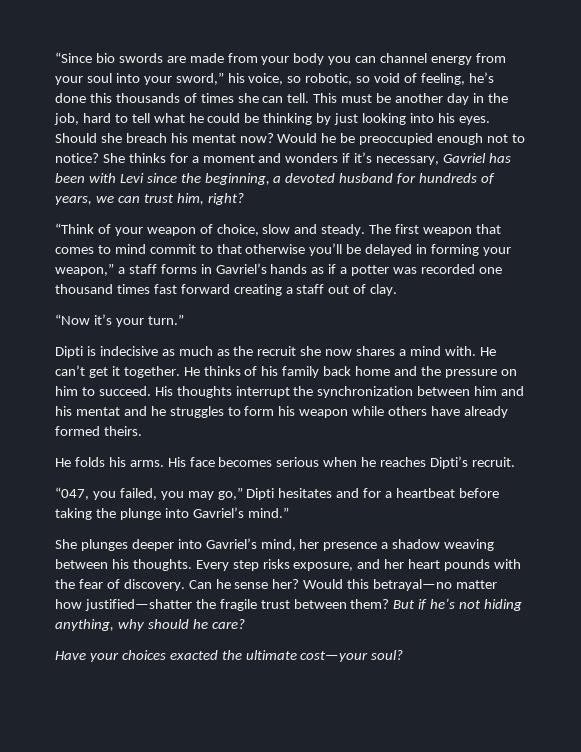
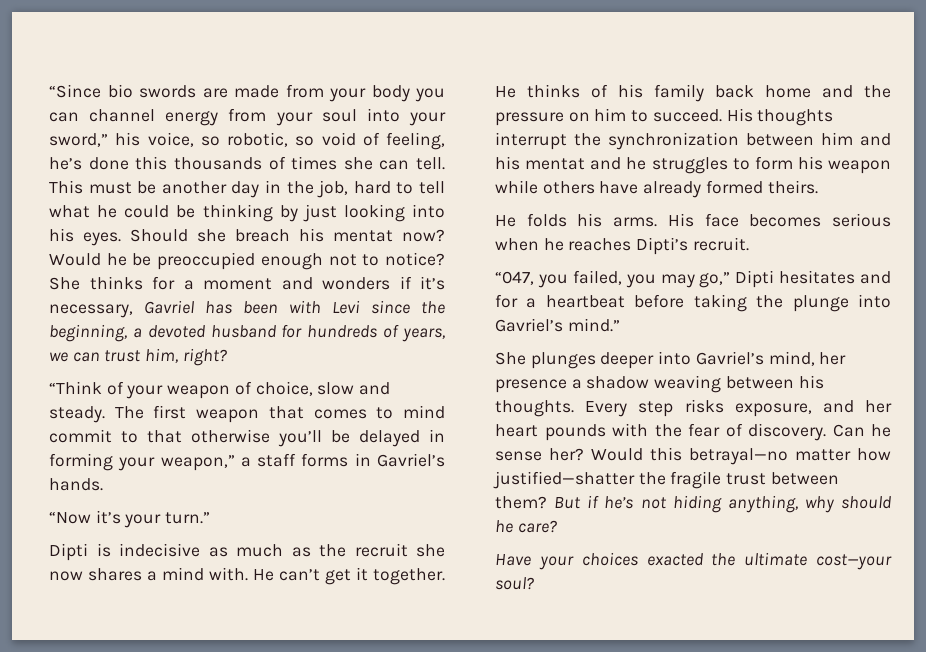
[270,264,502,276] [55,284,398,296] hands as if a potter was recorded one thousand times fast forward creating a staff out of clay. -> [49,478,103,491] hands.

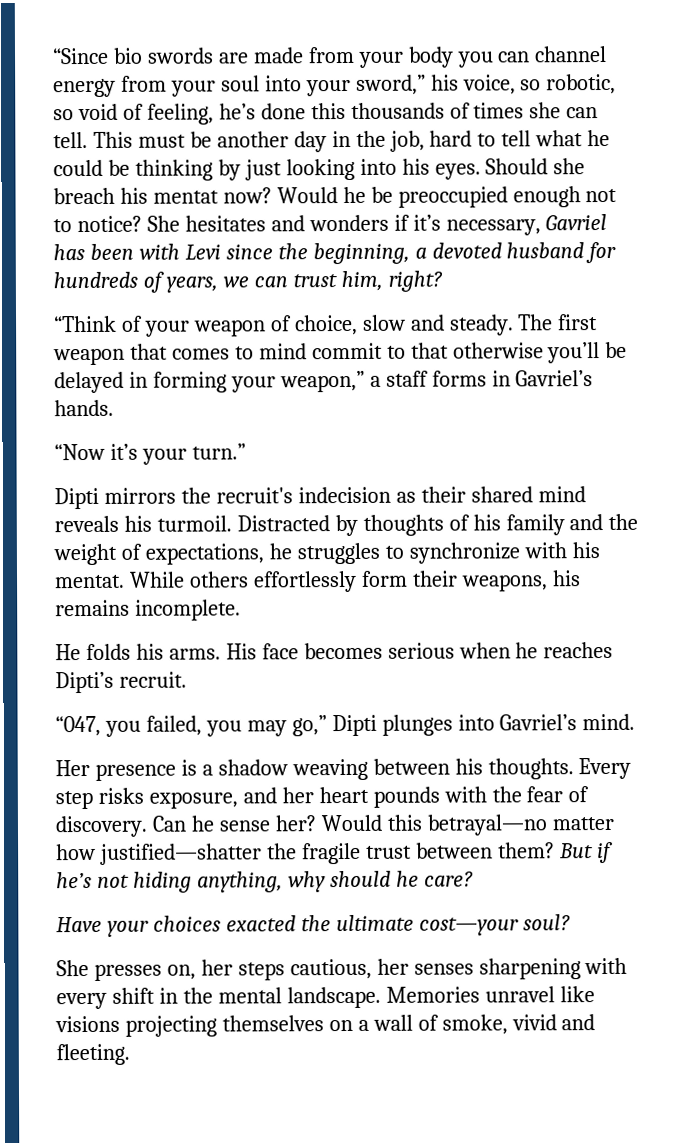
[89,276,272,290] thinks for a moment -> [184,215,266,232] hesitates
[96,543,445,557] [49,567,445,585] [495,84,891,102] [495,108,834,126] [495,132,891,150] [495,156,891,174] [495,180,818,198] is indecisive as much as the recruit she now shares a mind with. He can’t get it together. He thinks of his family back home and the pressure on him to succeed. His thoughts interrupt the synchronization between him and his mentat and he struggles to form his weapon while others have already formed theirs. -> [103,486,586,504] [54,513,639,537] [53,542,600,566] [55,570,581,593] [55,599,241,621] mirrors the recruit's indecision as their shared mind reveals his turmoil. Distracted by thoughts of his family and the weight of expectations, he struggles to synchronize with his mentat. While others effortlessly form their weapons, his remains incomplete.
[779,270,891,284] [495,294,891,312] [495,318,620,332] [495,351,847,369] [495,379,567,393] hesitates and for a heartbeat before taking the plunge into Gavriel’s mind.” // She plunges deeper into Gavriel’s mind, her presence -> [381,713,636,736] [55,759,197,781] plunges into Gavriel’s mind. // Her presence is
(535, 583) none -> [56,957,628,981] [56,986,595,1010] [55,1014,596,1037] [56,1043,130,1066] // She presses on, her steps cautious, her senses sharpening with every shift in the mental landscape. Memories unravel like visions projecting themselves on a wall of smoke, vivid and fleeting.

